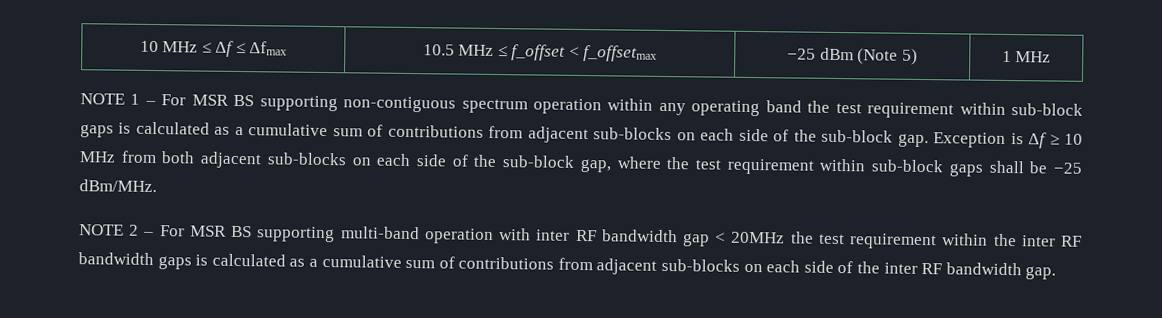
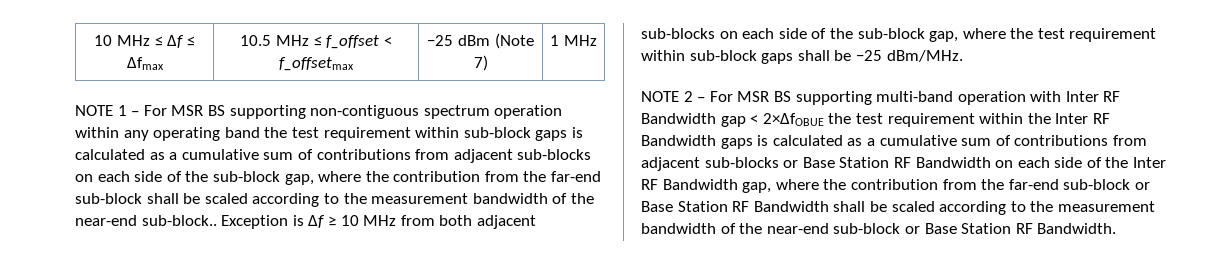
[901,48,918,65] 5) -> [473,55,488,71] 7)
[897,133,929,148] gap. -> [284,171,602,185] [75,193,594,207] [75,215,217,226] gap, where the contribution from the far-end sub-block shall be scaled according to the measurement bandwidth of the near-end sub-block..
[536,229,678,243] inter RF bandwidth -> [1065,91,1121,102] [641,113,716,124] Inter RF Bandwidth
[731,231,786,244] 20MHz -> [762,113,824,126] 2×ΔfOBUE
[1021,235,1083,247] [78,252,154,266] inter RF bandwidth -> [1055,113,1110,124] [641,135,716,146] Inter RF Bandwidth
[743,260,1057,280] on each side of the inter RF bandwidth gap. -> [783,157,1167,168] [641,179,1150,193] [641,201,1155,215] [641,223,1117,234] or Base Station RF Bandwidth on each side of the Inter RF Bandwidth gap, where the contribution from the far-end sub-block or Base Station RF Bandwidth shall be scaled according to the measurement bandwidth of the near-end sub-block or Base Station RF Bandwidth.

